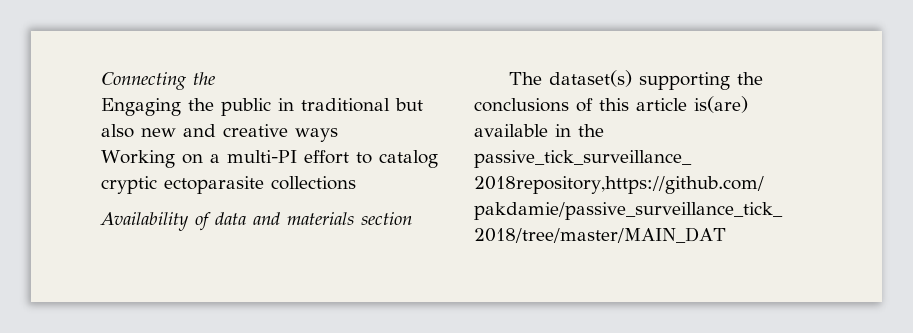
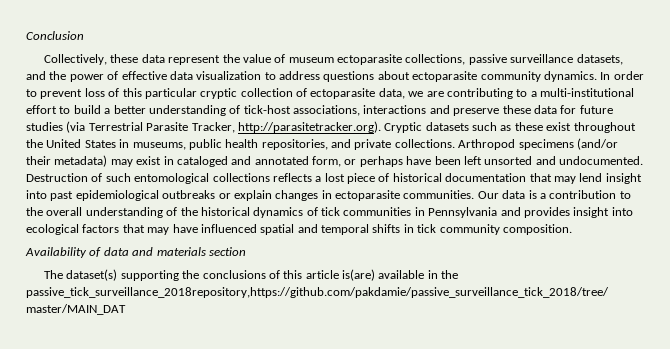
[101,72,215,90] [101,98,423,116] [101,124,338,142] [101,150,438,168] [101,176,356,194] Connecting the // Engaging the public in traditional but also new and creative ways // Working on a multi-PI effort to catalog cryptic ectoparasite collections -> [26,31,84,40] [44,54,623,65] [26,71,644,82] [26,88,634,99] [26,105,613,116] [26,121,636,133] [26,138,618,150] [26,155,643,167] [26,173,642,184] [26,190,631,201] [26,207,633,218] [26,224,572,235] Conclusion // Collectively, these data represent the value of museum ectoparasite collections, passive surveillance datasets, and the power of effective data visualization to address questions about ectoparasite community dynamics. In order to prevent loss of this particular cryptic collection of ectoparasite data, we are contributing to a multi-institutional effort to build a better understanding of tick-host associations, interactions and preserve these data for future studies (via Terrestrial Parasite Tracker, http://parasitetracker.org). Cryptic datasets such as these exist throughout the United States in museums, public health repositories, and private collections. Arthropod specimens (and/or their metadata) may exist in cataloged and annotated form, or perhaps have been left unsorted and undocumented. Destruction of such entomological collections reflects a lost piece of historical documentation that may lend insight into past epidemiological outbreaks or explain changes in ectoparasite communities. Our data is a contribution to the overall understanding of the historical dynamics of tick communities in Pennsylvania and provides insight into ecological factors that may have influenced spatial and temporal shifts in tick community composition.

